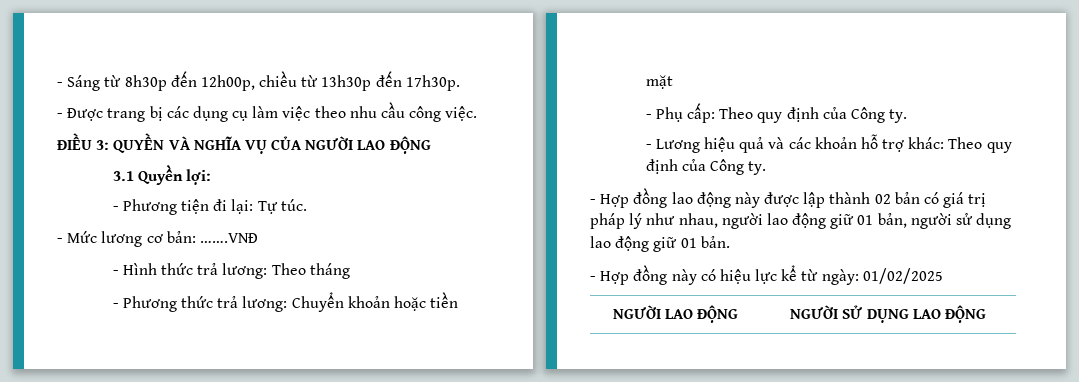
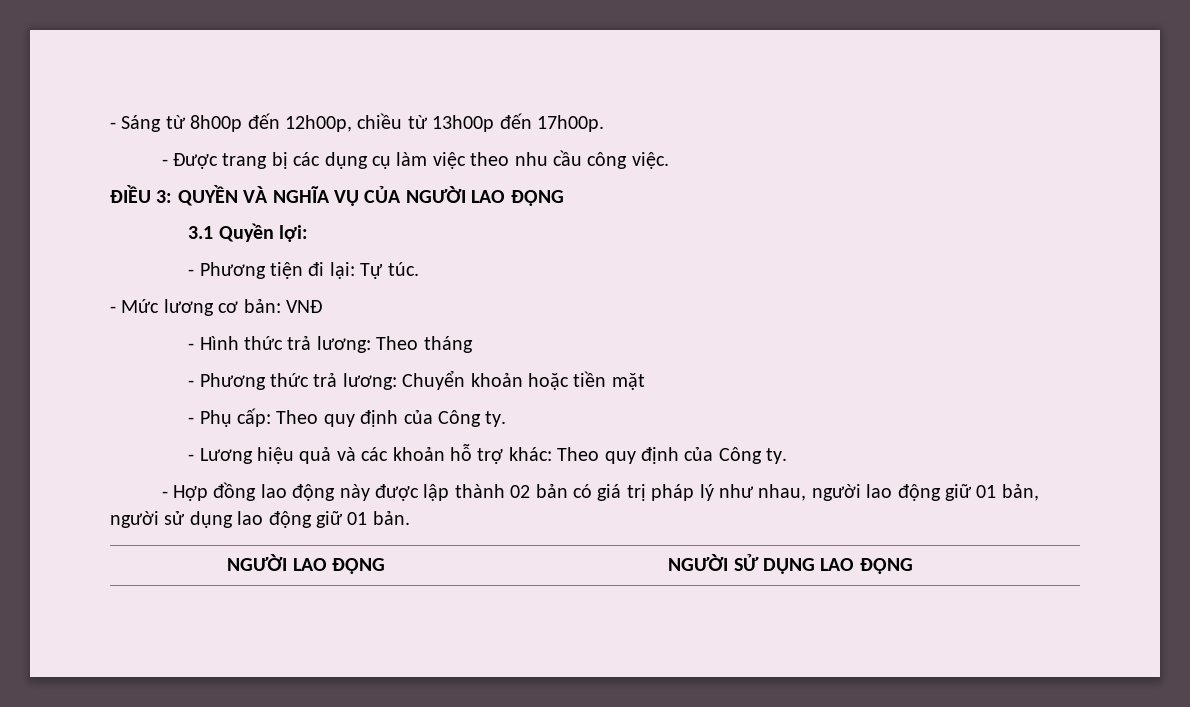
[124,75,167,91] 8h30p -> [190,115,243,132] 8h00p
[321,71,460,91] 13h30p đến 17h30p. -> [432,113,604,132] 13h00p đến 17h00p.
[199,233,258,243] …….VNĐ -> [286,300,322,313] VNĐ
[590,265,943,285] // - Hợp đồng này có hiệu lực kể từ ngày: 01/02/2025 -> (410, 518) none

